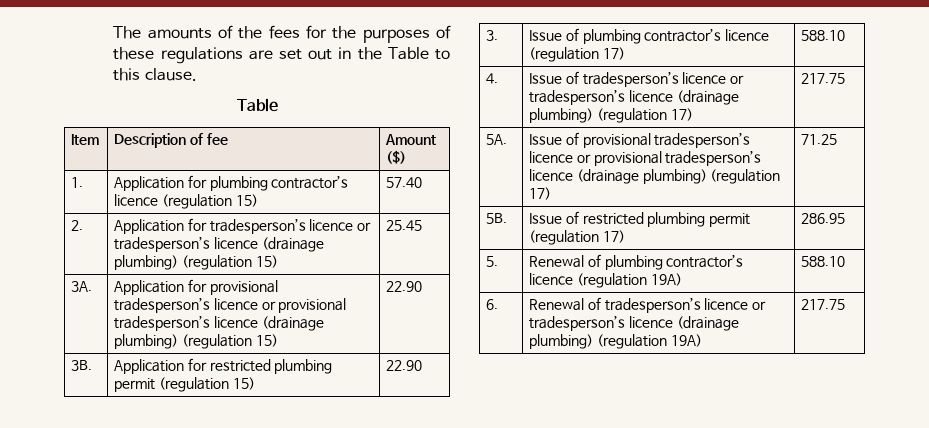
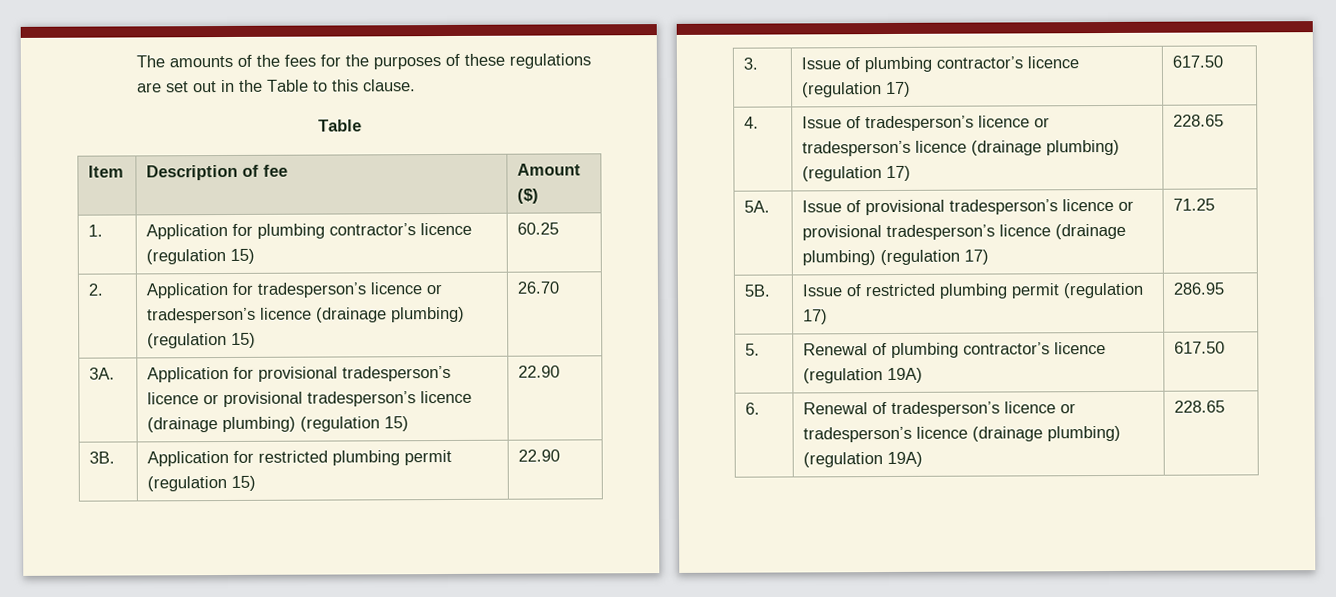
[386,177,423,188] 57.40 -> [517,222,560,235] 60.25
[386,220,423,231] 25.45 -> [517,281,560,294] 26.70
[801,30,846,41] 588.10 -> [1172,55,1224,68] 617.50
[801,73,846,84] 217.75 -> [1173,114,1225,127] 228.65
[801,256,846,267] 588.10 -> [1174,341,1226,354] 617.50
[801,299,846,310] 217.75 -> [1174,400,1226,413] 228.65

